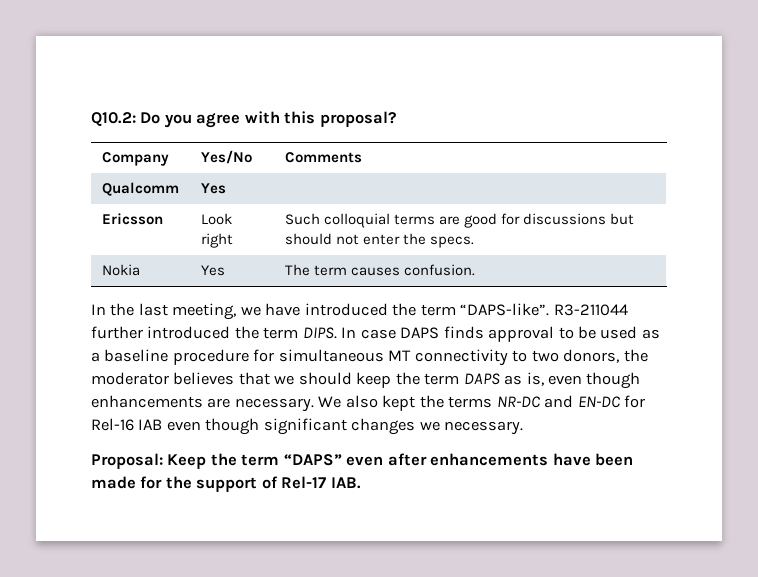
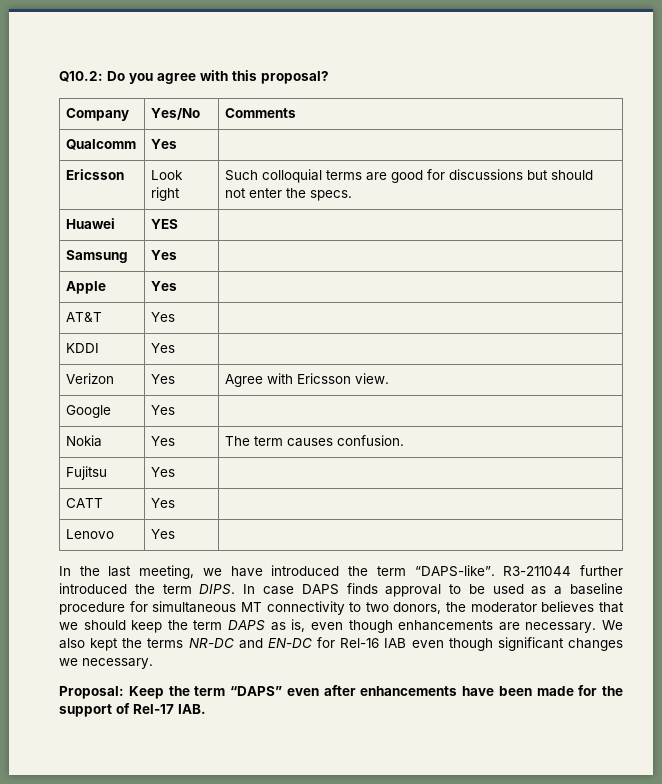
(475, 242) none -> [66,218,116,229] [151,219,179,229] [66,250,129,263] [151,250,178,260] [66,281,107,294] [151,281,178,291] [66,312,103,322] [151,312,176,322] [66,343,100,353] [151,343,176,353] [66,373,115,384] [151,374,176,384] [225,373,390,387] [66,405,112,418] [151,405,176,415] // Huawei | YES | // Samsung | Yes | // Apple | Yes | // AT&T | Yes | // KDDI | Yes | // Verizon | Yes | Agree with Ericsson view. // Google | Yes |
(476, 270) none -> [66,466,108,480] [151,467,176,477] [66,498,104,508] [151,498,176,508] [66,529,115,539] [151,529,176,539] // Fujitsu | Yes | // CATT | Yes | // Lenovo | Yes |

